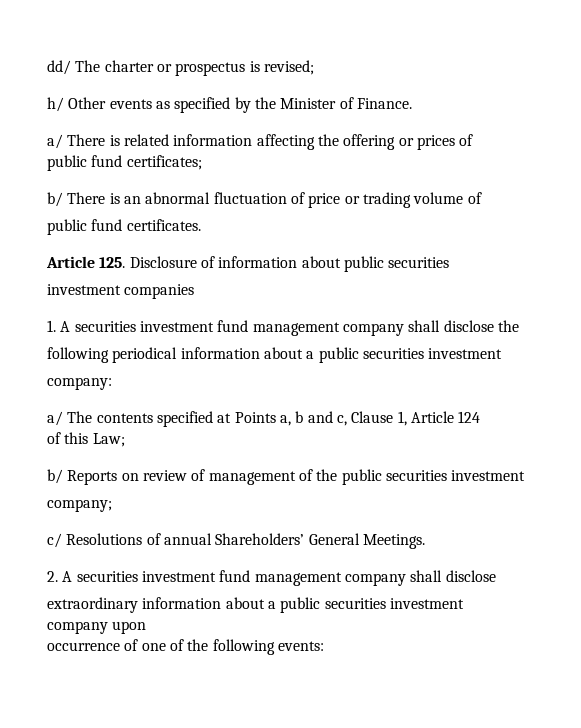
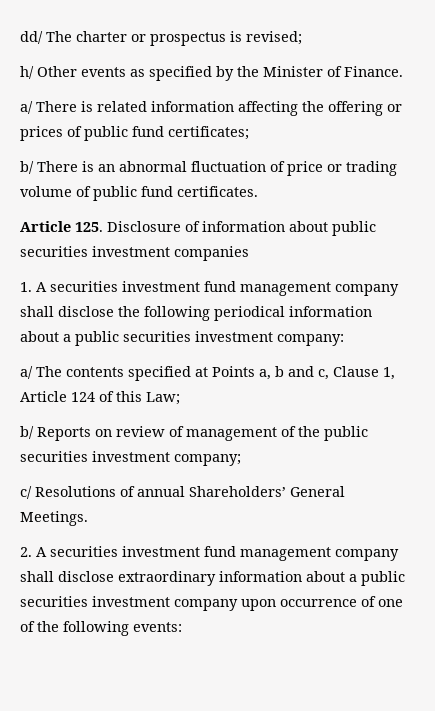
(474, 140) // -> (82, 131) none
(482, 198) // -> (91, 191) none
(450, 262) // -> (88, 251) none
(519, 326) // -> (140, 311) none
(503, 353) // -> (273, 336) none
(481, 417) // -> (95, 397) none
(526, 475) // -> (170, 456) none
(496, 576) // -> (114, 576) none
(147, 627) // -> (276, 605) none

